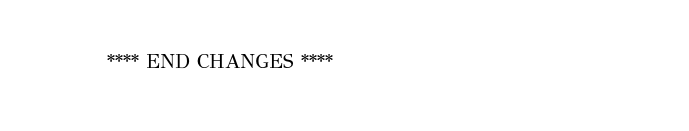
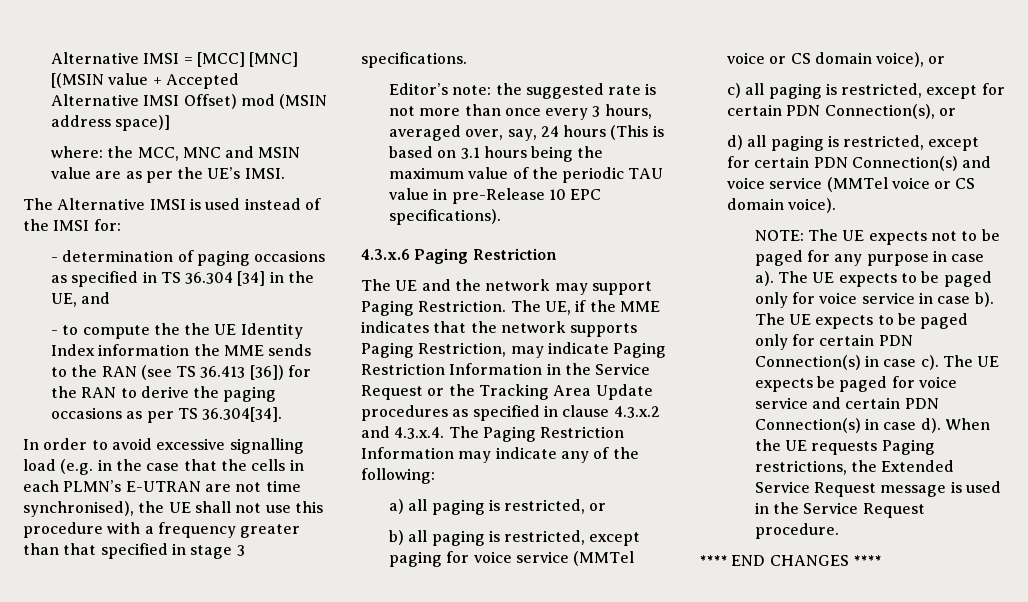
(107, 61) none -> [50,52,299,67] [50,73,239,89] [50,94,328,109] [50,115,171,131] [50,146,301,161] [50,167,285,183] [23,198,321,210] [23,219,121,231] [50,250,326,266] [50,271,315,287] [50,292,111,307] [50,323,303,339] [50,344,312,356] [50,365,312,380] [50,386,277,402] [50,407,283,423] [23,438,304,454] [23,459,304,475] [23,480,301,492] [23,501,323,517] [23,522,301,538] [23,543,245,559] [361,52,467,68] [388,83,657,99] [388,104,652,120] [388,125,664,141] [388,146,604,162] [388,167,664,183] [388,188,602,204] [388,209,501,225] [361,248,557,264] [361,279,652,295] [361,300,660,316] [361,321,638,337] [361,342,667,358] [361,363,651,375] [361,384,653,400] [361,405,660,421] [361,426,625,442] [361,447,639,463] [361,468,435,484] [388,499,607,515] [388,530,641,546] [388,551,635,567] [726,52,946,67] [726,83,1005,99] [726,104,956,119] [726,135,980,151] [726,156,992,171] [726,177,976,192] [726,198,837,213] [754,229,1000,245] [754,250,985,266] [754,271,992,287] [754,292,994,308] [754,313,969,329] [754,334,913,350] [754,355,1000,370] [754,376,958,392] [754,397,939,409] [754,418,991,433] [754,439,935,455] [754,460,955,475] [754,481,1002,497] [754,502,925,518] [754,523,839,539] Alternative IMSI = [MCC] [MNC] [(MSIN value + Accepted Alternative IMSI Offset) mod (MSIN address space)] // where: the MCC, MNC and MSIN value are as per the UE’s IMSI. // The Alternative IMSI is used instead of the IMSI for: // - determination of paging occasions as specified in TS 36.304 [34] in the UE, and // - to compute the the UE Identity Index information the MME sends to the RAN (see TS 36.413 [36]) for the RAN to derive the paging occasions as per TS 36.304[34]. // In order to avoid excessive signalling load (e.g. in the case that the cells in each PLMN’s E-UTRAN are not time synchronised), the UE shall not use this procedure with a frequency greater than that specified in stage 3 specifications. // Editor’s note: the suggested rate is not more than once every 3 hours, averaged over, say, 24 hours (This is based on 3.1 hours being the maximum value of the periodic TAU value in pre-Release 10 EPC specifications). // 4.3.x.6 Paging Restriction // The UE and the network may support Paging Restriction. The UE, if the MME indicates that the network supports Paging Restriction, may indicate Paging Restriction Information in the Service Request or the Tracking Area Update procedures as specified in clause 4.3.x.2 and 4.3.x.4. The Paging Restriction Information may indicate any of the following: // a) all paging is restricted, or // b) all paging is restricted, except paging for voice service (MMTel voice or CS domain voice), or // c) all paging is restricted, except for certain PDN Connection(s), or // d) all paging is restricted, except for certain PDN Connection(s) and voice service (MMTel voice or CS domain voice). // NOTE: The UE expects not to be paged for any purpose in case a). The UE expects to be paged only for voice service in case b). The UE expects to be paged only for certain PDN Connection(s) in case c). The UE expects be paged for voice service and certain PDN Connection(s) in case d). When the UE requests Paging restrictions, the Extended Service Request message is used in the Service Request procedure. //

